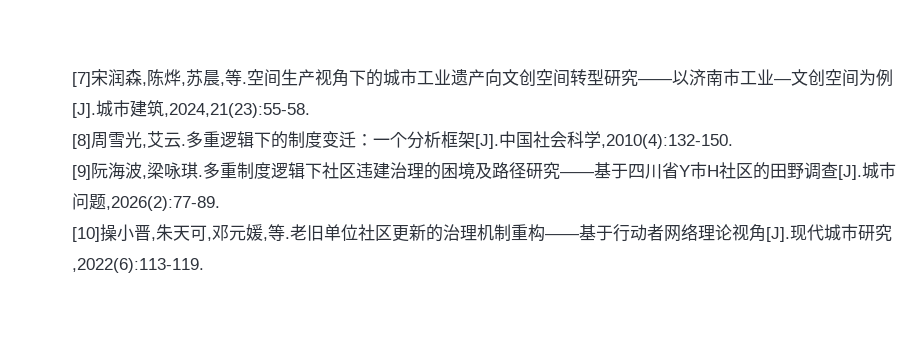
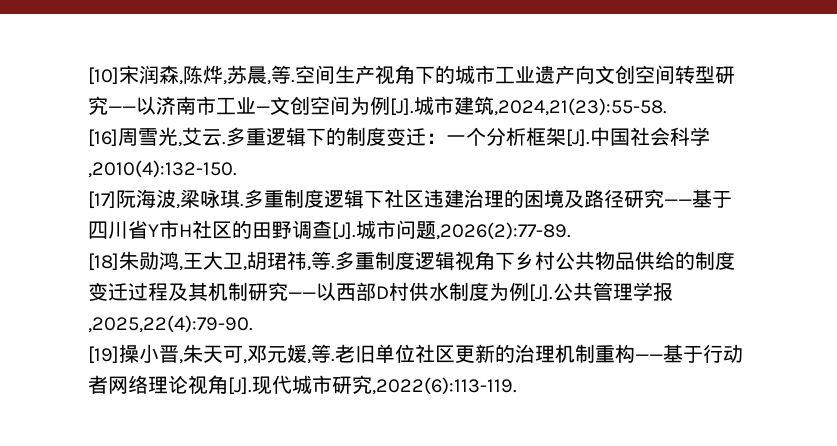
[72,72,91,87] [7] -> [88,67,119,85] [10]
[72,134,91,149] [8] -> [88,129,118,147] [16]
[72,165,91,180] [9] -> [88,191,116,209] [17]
[72,227,100,242] [10] -> [88,251,735,271] [88,282,673,302] [88,315,253,333] [88,346,119,364] [18]朱勋鸿,王大卫,胡珺祎,等.多重制度逻辑视角下乡村公共物品供给的制度变迁过程及其机制研究——以西部D村供水制度为例[J].公共管理学报,2025,22(4):79-90. // [19]

